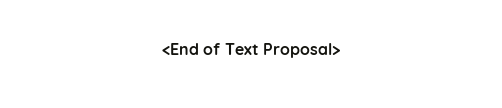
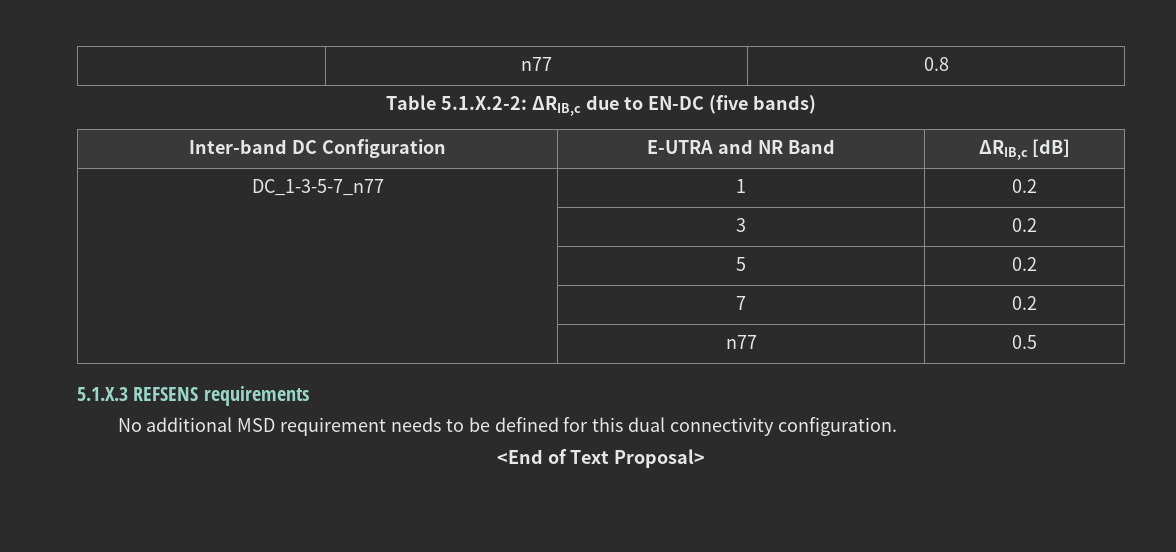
(162, 49) none -> [521,57,552,71] [923,57,949,71] [386,95,816,116] [189,139,446,158] [647,139,835,154] [978,139,1071,160] [251,179,384,196] [735,179,746,193] [1012,179,1037,193] [735,218,746,232] [1012,218,1037,232] [735,257,746,271] [1012,257,1037,271] [735,296,746,310] [1012,296,1037,310] [725,335,757,349] [1012,335,1037,349] [77,386,309,406] [117,417,897,436] | n77 | 0.8 // Table 5.1.X.2-2: ΔRIB,c due to EN-DC (five bands) // Inter-band DC Configuration | E-UTRA and NR Band | ΔRIB,c [dB] // DC_1-3-5-7_n77 | 1 | 0.2 // | 3 | 0.2 // | 5 | 0.2 // | 7 | 0.2 // | n77 | 0.5 // 5.1.X.3 REFSENS requirements // No additional MSD requirement needs to be defined for this dual connectivity configuration. //

